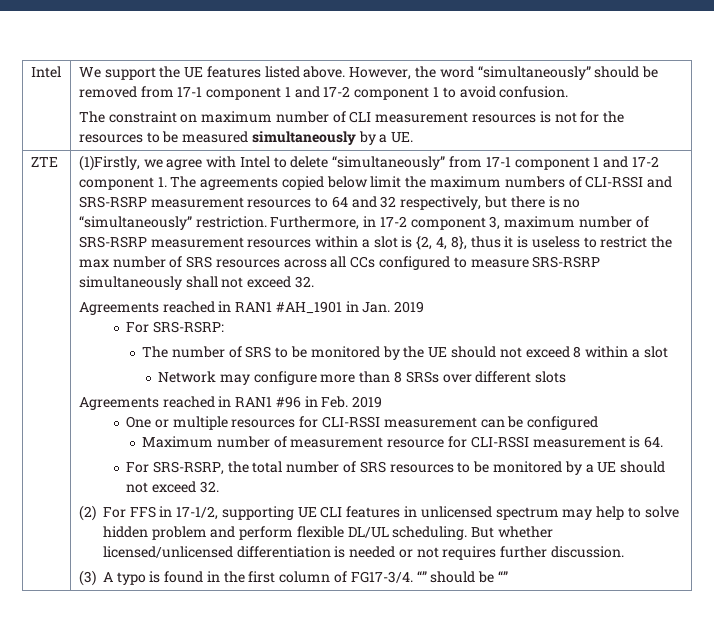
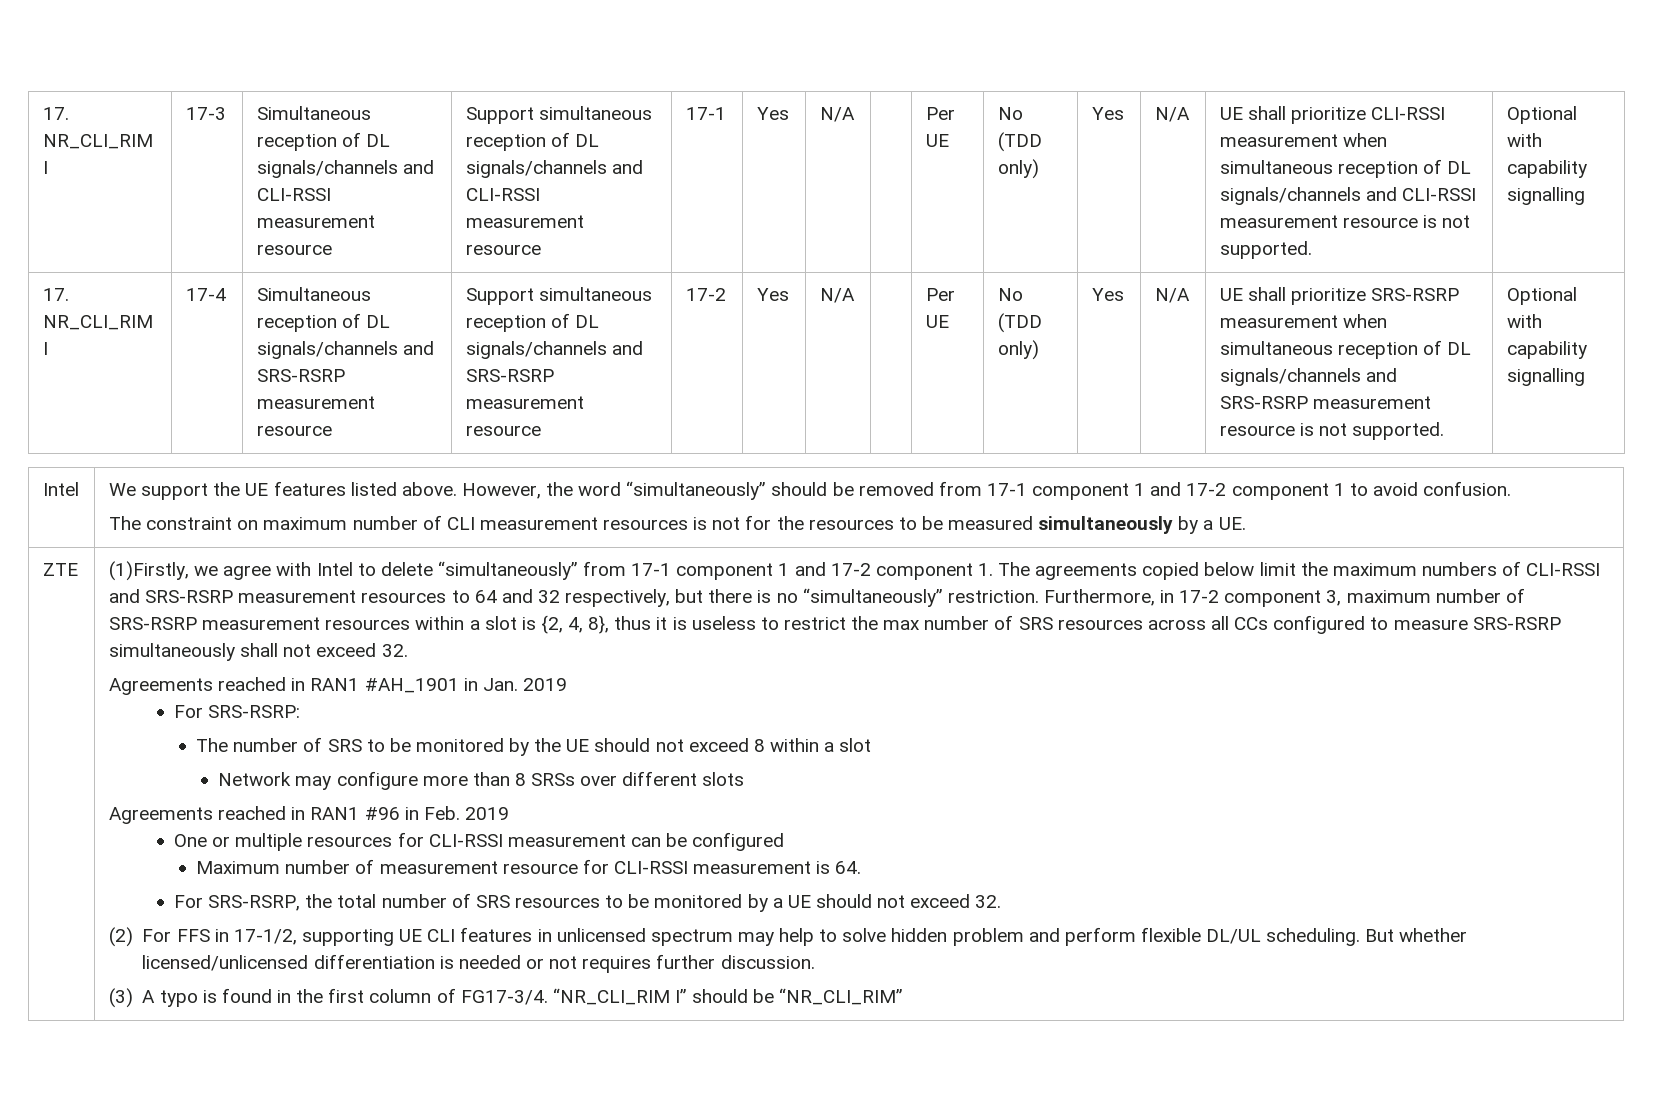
(30, 72) none -> [42,107,69,120] [42,134,153,149] [42,161,48,174] [185,107,226,120] [256,106,371,120] [256,132,391,151] [256,160,435,178] [256,188,331,201] [256,215,375,228] [256,244,332,255] [465,106,653,124] [465,132,600,151] [465,160,644,178] [465,188,540,201] [465,215,584,228] [465,244,541,255] [685,107,726,120] [756,107,789,120] [819,107,855,122] [925,107,955,120] [925,134,949,147] [997,107,1023,120] [997,132,1042,152] [997,159,1039,179] [1091,107,1124,120] [1154,107,1190,122] [1219,106,1446,124] [1219,133,1388,147] [1219,159,1472,178] [1219,187,1477,205] [1219,215,1471,228] [1219,241,1312,259] [1506,106,1577,124] [1506,133,1542,147] [1506,160,1587,178] [1506,187,1585,205] [42,288,69,301] [42,315,153,330] [42,342,48,355] [185,288,226,301] [256,287,371,301] [256,313,391,332] [256,341,435,359] [256,369,345,382] [256,396,375,409] [256,425,332,436] [465,287,653,305] [465,313,600,332] [465,341,644,359] [465,369,554,382] [465,396,584,409] [465,425,541,436] [685,288,726,301] [756,288,789,301] [819,288,855,303] [925,288,955,301] [925,315,949,328] [997,288,1023,301] [997,313,1042,333] [997,340,1039,360] [1091,288,1124,301] [1154,288,1190,303] [1219,287,1460,305] [1219,314,1388,328] [1219,340,1472,359] [1219,368,1398,386] [1219,396,1432,409] [1219,422,1445,440] [1506,287,1577,305] [1506,314,1542,328] [1506,341,1587,359] [1506,368,1585,386] 17. NR_CLI_RIM I | 17-3 | Simultaneous reception of DL signals/channels and CLI-RSSI measurement resource | Support simultaneous reception of DL signals/channels and CLI-RSSI measurement resource | 17-1 | Yes | N/A | | Per UE | No (TDD only) | Yes | N/A | UE shall prioritize CLI-RSSI measurement when simultaneous reception of DL signals/channels and CLI-RSSI measurement resource is not supported. | Optional with capability signalling // 17. NR_CLI_RIM I | 17-4 | Simultaneous reception of DL signals/channels and SRS-RSRP measurement resource | Support simultaneous reception of DL signals/channels and SRS-RSRP measurement resource | 17-2 | Yes | N/A | | Per UE | No (TDD only) | Yes | N/A | UE shall prioritize SRS-RSRP measurement when simultaneous reception of DL signals/channels and SRS-RSRP measurement resource is not supported. | Optional with capability signalling //
[416,571,508,583] “” should be “” -> [552,988,904,1005] “NR_CLI_RIM I” should be “NR_CLI_RIM”

